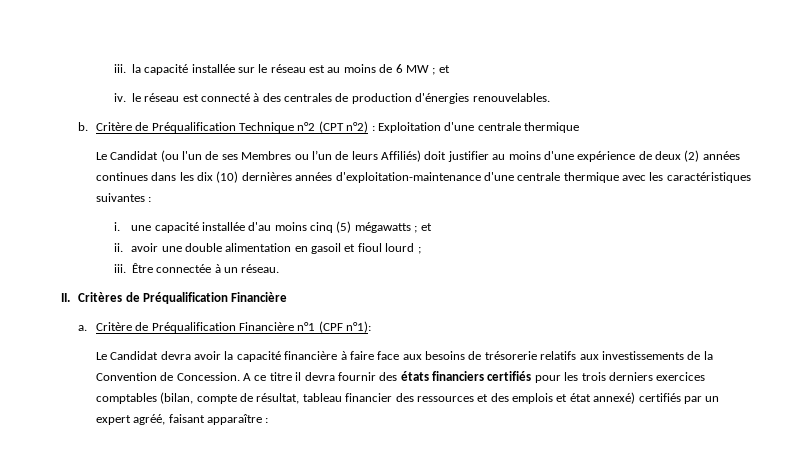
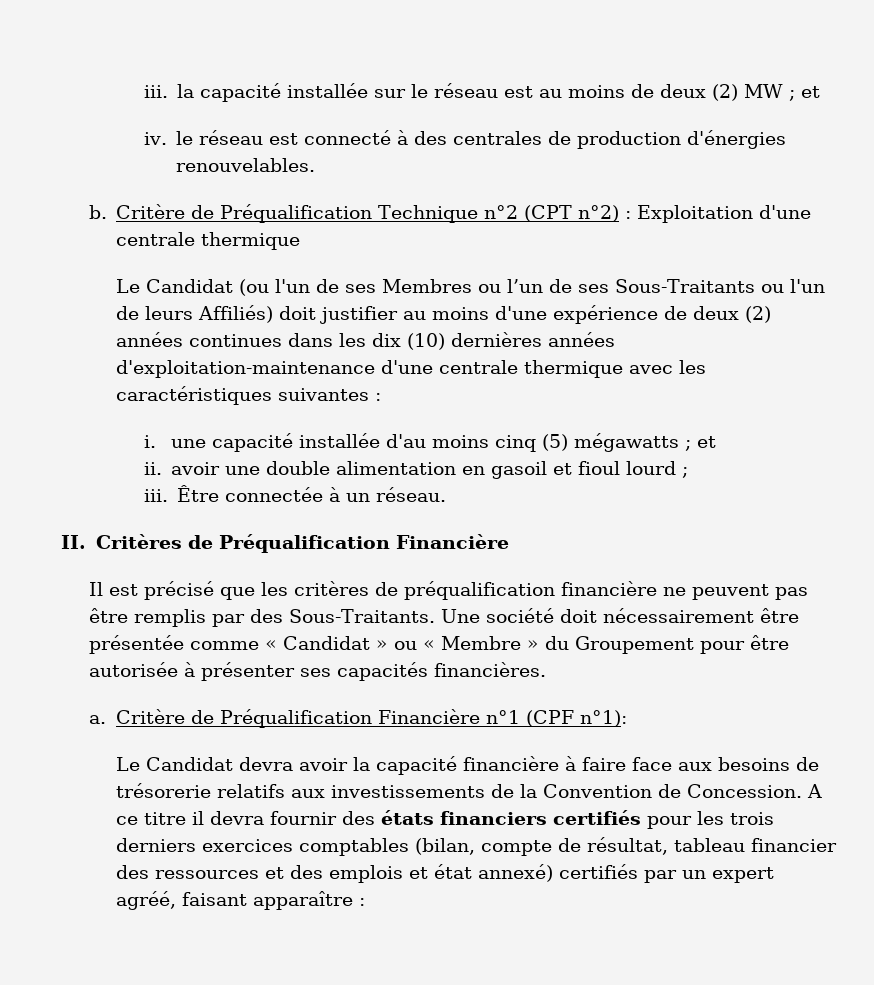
[395,64,403,73] 6 -> [660,84,739,101] deux (2)
(349, 155) none -> [578,279,826,293] [116,306,140,320] ses Sous-Traitants ou l'un de
(288, 297) none -> [88,581,808,600] [88,608,799,627] [88,635,789,654] [88,662,546,681] // Il est précisé que les critères de préqualification financière ne peuvent pas être remplis par des Sous-Traitants. Une société doit nécessairement être présentée comme « Candidat » ou « Membre » du Groupement pour être autorisée à présenter ses capacités financières.

